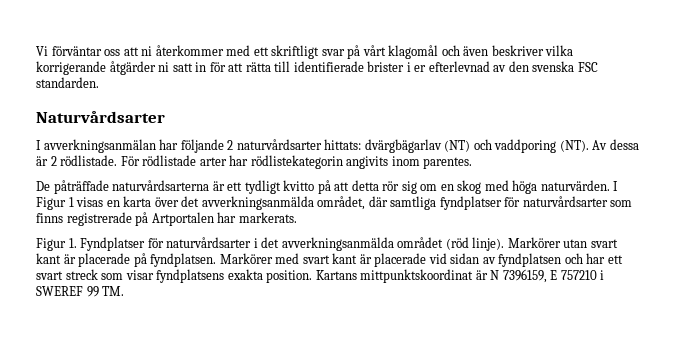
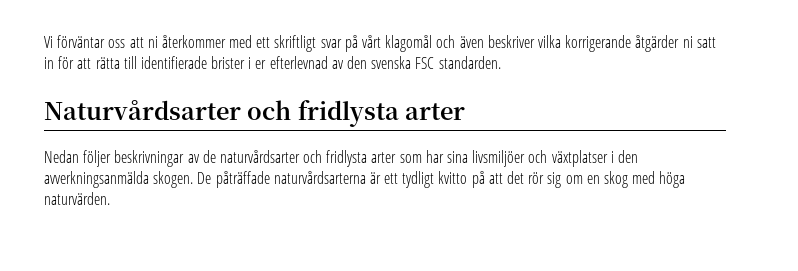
[36,139,639,153] [36,155,473,169] // I avverkningsanmälan har följande 2 naturvårdsarter hittats: dvärgbägarlav (NT) och vaddporing (NT). Av dessa är 2 rödlistade. För rödlistade arter har rödlistekategorin angivits inom parentes. // -> [247,100,466,127] [44,150,638,167] [44,171,194,188] och fridlysta arter // Nedan följer beskrivningar av de naturvårdsarter och fridlysta arter som har sina livsmiljöer och växtplatser i den avverkningsanmälda skogen.
[351,180,379,191] detta -> [507,171,525,184] det
[613,181,619,191] [36,196,633,210] [36,212,297,226] [36,237,618,251] [36,253,623,267] [36,269,605,283] [36,286,125,297] I Figur 1 visas en karta över det avverkningsanmälda området, där samtliga fyndplatser för naturvårdsarter som finns registrerade på Artportalen har markerats. // Figur 1. Fyndplatser för naturvårdsarter i det avverkningsanmälda området (röd linje). Markörer utan svart kant är placerade på fyndplatsen. Markörer med svart kant är placerade vid sidan av fyndplatsen och har ett svart streck som visar fyndplatsens exakta position. Kartans mittpunktskoordinat är N 7396159, E 757210 i SWEREF 99 TM. -> (110, 198) none

